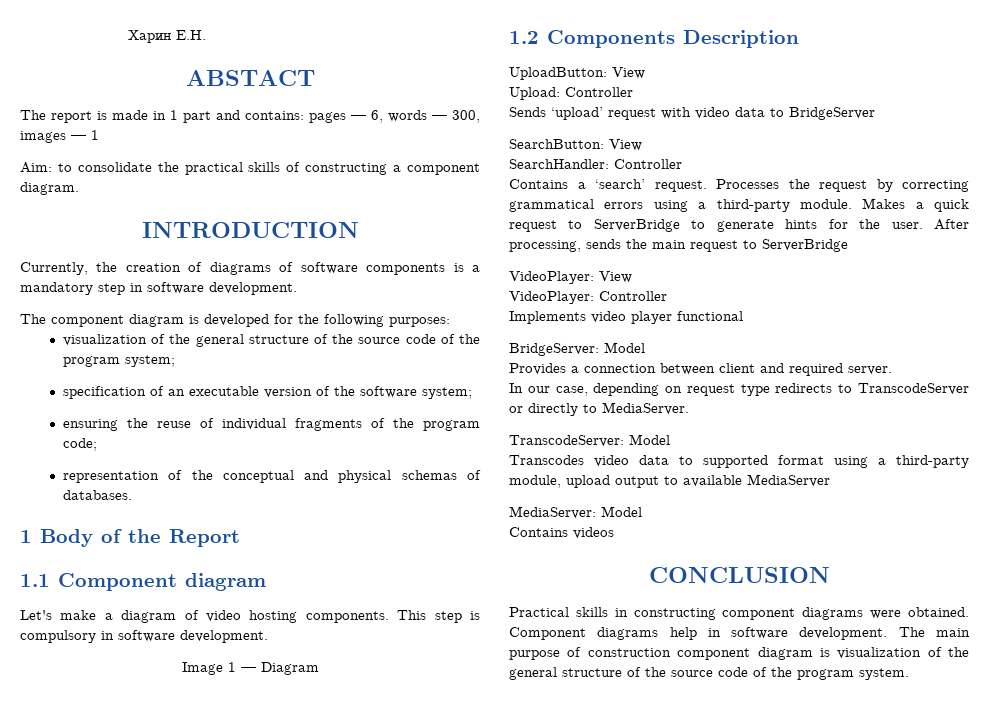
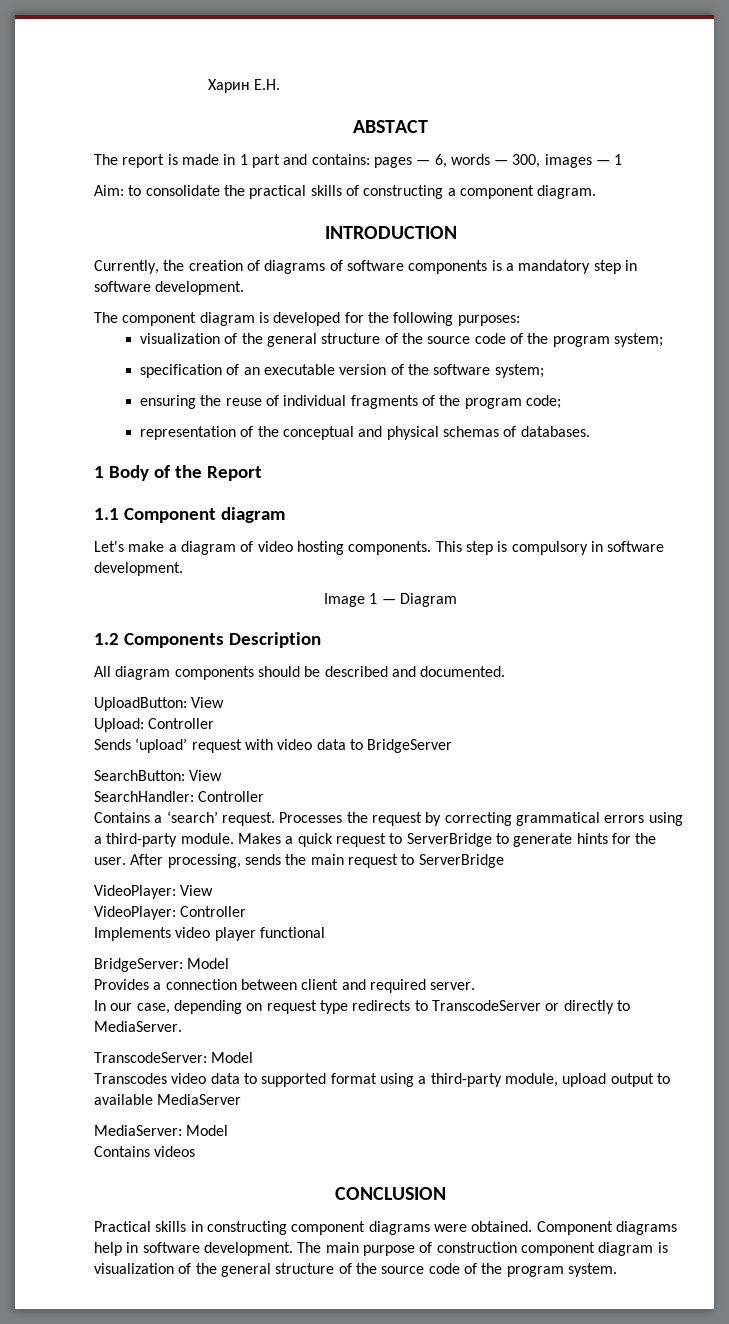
(799, 39) none -> [94,666,506,680] // All diagram components should be described and documented.

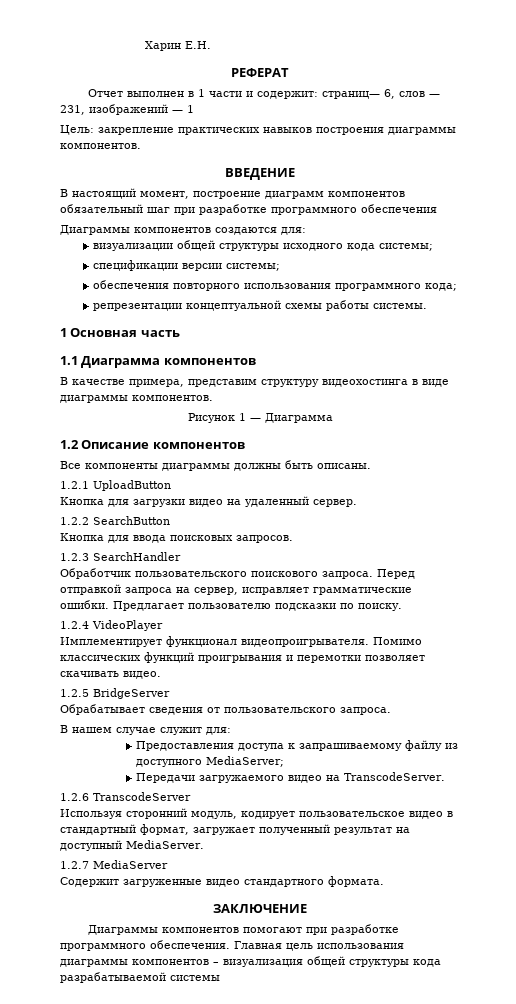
[353,120,428,133] [94,154,623,168] [94,185,597,199] [324,226,457,239] [94,260,637,274] [94,281,245,295] [94,312,520,326] [140,333,663,347] [140,364,544,378] [140,395,561,409] [140,426,590,440] [94,465,262,481] [94,507,285,523] [94,541,665,555] [94,562,183,576] [324,593,366,607] ABSTACT // The report is made in 1 part and contains: pages — 6, words — 300, images — 1 // Aim: to consolidate the practical skills of constructing a component diagram. // INTRODUCTION // Currently, the creation of diagrams of software components is a mandatory step in software development. // The component diagram is developed for the following purposes: // visualization of the general structure of the source code of the program system; // specification of an executable version of the software system; // ensuring the reuse of individual fragments of the program code; // representation of the conceptual and physical schemas of databases. // 1 Body of the Report // 1.1 Component diagram // Let's make a diagram of video hosting components. This step is compulsory in software development. // Image -> [231,68,289,77] [87,89,440,99] [60,104,194,115] [60,125,456,135] [60,143,141,149] [225,168,295,180] [60,188,405,199] [60,204,437,215] [60,225,306,235] [93,240,434,251] [93,260,281,271] [93,280,458,291] [93,300,428,311] [60,328,180,337] [60,356,256,368] [60,377,449,387] [60,395,213,403] [187,413,235,423] РЕФЕРАТ // Отчет выполнен в 1 части и содержит: страниц— 6, слов — 231, изображений — 1 // Цель: закрепление практических навыков построения диаграммы компонентов. // ВВЕДЕНИЕ // В настоящий момент, построение диаграмм компонентов обязательный шаг при разработке программного обеспечения // Диаграммы компонентов создаются для: // визуализации общей структуры исходного кода системы; // спецификации версии системы; // обеспечения повторного использования программного кода; // репрезентации концептуальной схемы работы системы. // 1 Основная часть // 1.1 Диаграмма компонентов // В качестве примера, представим структуру видеохостинга в виде диаграммы компонентов. // Рисунок
[399,593,457,607] Diagram -> [264,413,333,423] Диаграмма
[123,632,321,648] [94,666,506,680] [94,697,225,711] [94,718,215,732] [94,738,453,753] [94,770,223,781] [94,791,265,802] [94,811,683,826] [94,833,657,847] [94,854,504,868] [94,885,214,899] [94,906,247,920] [94,927,325,941] [94,958,230,972] [94,979,476,993] [94,1000,630,1014] [94,1021,182,1032] [94,1052,254,1063] [94,1073,670,1087] [94,1094,242,1105] [94,1125,229,1136] [94,1146,196,1157] [335,1187,446,1200] [94,1221,677,1235] [94,1242,668,1256] [94,1263,617,1277] Components Description // All diagram components should be described and documented. // UploadButton: View // Upload: Controller // Sends ‘upload’ request with video data to BridgeServer // SearchButton: View // SearchHandler: Controller // Contains a ‘search’ request. Processes the request by correcting grammatical errors using a third-party module. Makes a quick request to ServerBridge to generate hints for the user. After processing, sends the main request to ServerBridge // VideoPlayer: View // VideoPlayer: Controller // Implements video player functional // BridgeServer: Model // Provides a connection between client and required server. // In our case, depending on request type redirects to TranscodeServer or directly to MediaServer. // TranscodeServer: Model // Transcodes video data to supported format using a third-party module, upload output to available MediaServer // MediaServer: Model // Contains videos // CONCLUSION // Practical skills in constructing component diagrams were obtained. Component diagrams help in software development. The main purpose of construction component diagram is visualization of the general structure of the source code of the program system. -> [81,440,245,449] [60,460,371,471] [60,480,171,491] [60,496,357,507] [60,516,170,525] [60,533,293,543] [60,552,181,561] [60,568,415,579] [60,584,412,595] [60,600,402,611] [60,620,163,631] [60,636,422,647] [60,652,425,663] [60,671,161,679] [60,688,170,699] [60,704,391,715] [60,725,231,735] [135,740,458,751] [135,756,284,767] [135,772,445,783] [60,792,191,801] [60,808,453,819] [60,824,410,835] [60,840,204,851] [60,860,168,869] [60,876,384,887] [213,904,307,914] [87,924,399,935] [60,940,404,951] [60,956,441,967] [60,972,220,983] Описание компонентов // Все компоненты диаграммы должны быть описаны. // 1.2.1 UploadButton // Кнопка для загрузки видео на удаленный сервер. // 1.2.2 SearchButton // Кнопка для ввода поисковых запросов. // 1.2.3 SearchHandler // Обработчик пользовательского поискового запроса. Перед отправкой запроса на сервер, исправляет грамматические ошибки. Предлагает пользователю подсказки по поиску. // 1.2.4 VideoPlayer // Имплементирует функционал видеопроигрывателя. Помимо классических функций проигрывания и перемотки позволяет скачивать видео. // 1.2.5 BridgeServer // Обрабатывает сведения от пользовательского запроса. // В нашем случае служит для: // Предоставления доступа к запрашиваемому файлу из доступного MediaServer; // Передачи загружаемого видео на TranscodeServer. // 1.2.6 TranscodeServer // Используя сторонний модуль, кодирует пользовательское видео в стандартный формат, загружает полученный результат на доступный MediaServer. // 1.2.7 MediaServer // Содержит загруженные видео стандартного формата. // ЗАКЛЮЧЕНИЕ // Диаграммы компонентов помогают при разработке программного обеспечения. Главная цель использования диаграммы компонентов – визуализация общей структуры кода разрабатываемой системы

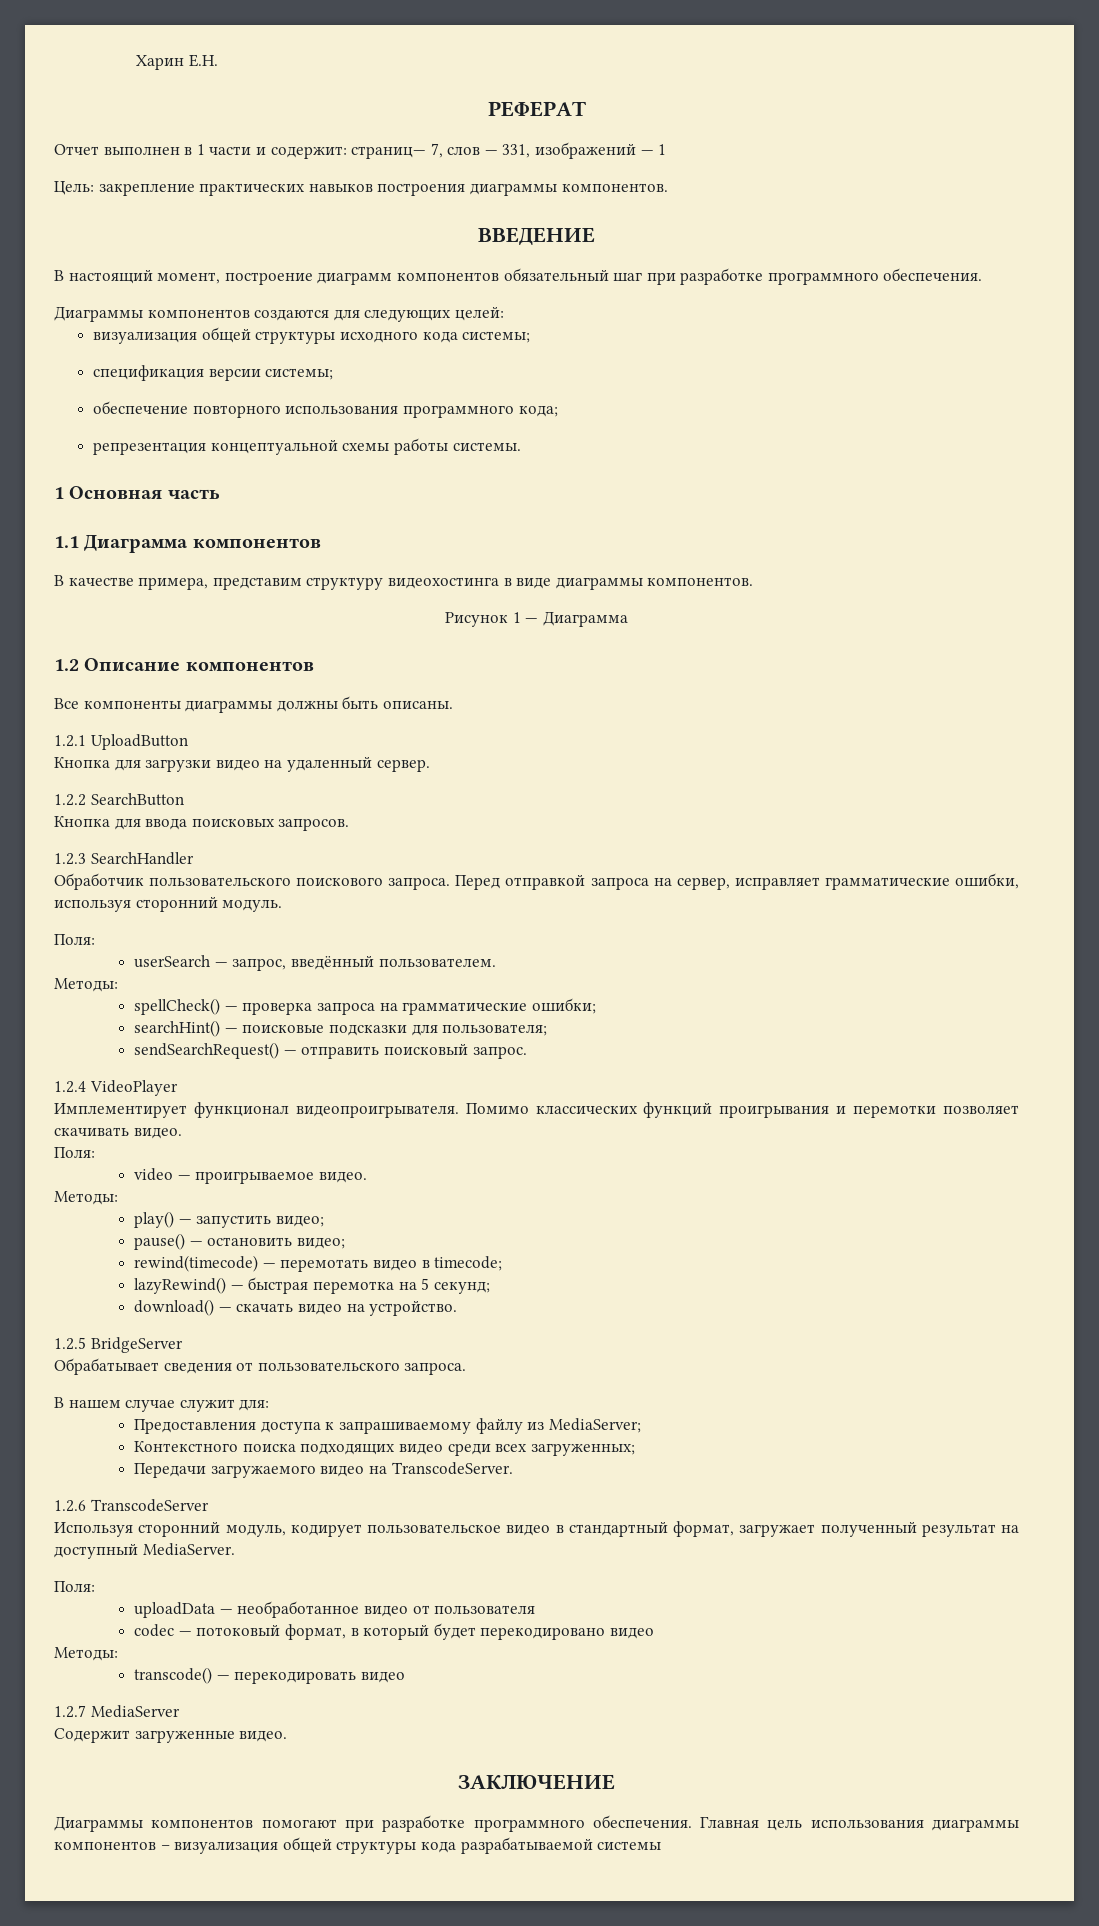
[383,89,395,99] 6, -> [430,143,443,158] 7,
[60,105,85,115] 231, -> [502,144,531,158] 331,
[361,204,437,213] обеспечения -> [883,268,983,281] обеспечения.
[281,227,306,235] [93,243,174,251] для: // визуализации -> [333,306,504,322] [93,331,198,344] для следующих целей: // визуализация
[93,260,179,271] спецификации -> [93,365,205,381] спецификация
[93,280,170,289] обеспечения -> [93,401,189,414] обеспечение
[93,303,183,311] репрезентации -> [93,442,207,455] репрезентация
[60,600,402,611] ошибки. Предлагает пользователю подсказки по поиску. -> [955,873,1020,889] [54,896,283,912] [54,934,95,945] [134,955,496,971] [54,978,118,992] [134,998,596,1015] [134,1020,548,1037] [134,1042,527,1059] ошибки, используя сторонний модуль. // Поля: // userSearch — запрос, введённый пользователем. // Методы: // spellСheck() — проверка запроса на грамматические ошибки; // searchHint() — поисковые подсказки для пользователя; // sendSearchRequest() — отправить поисковый запрос.
(161, 675) none -> [54,1147,95,1158] [134,1168,367,1184] [54,1191,118,1205] [134,1211,324,1228] [134,1233,345,1250] [134,1255,503,1272] [134,1277,490,1294] [134,1299,458,1316] // Поля: // video — проигрываемое видео. // Методы: // play() — запустить видео; // pause() — остановить видео; // rewind(timecode) — перемотать видео в timecode; // lazyRewind() — быстрая перемотка на 5 секунд; // download() — скачать видео на устройство.
[135,759,202,767] доступного -> (545, 1426) none
(284, 761) none -> [134,1441,635,1456] // Контекстного поиска подходящих видео среди всех загруженных;
(204, 844) none -> [54,1581,95,1592] [134,1601,536,1618] [134,1623,654,1640] [54,1647,118,1661] [134,1667,405,1684] // Поля: // uploadData — необработанное видео от пользователя // codec — потоковый формат, в который будет перекодировано видео // Методы: // transcode() — перекодировать видео
[206,876,384,887] видео стандартного формата. -> [239,1730,288,1742] видео.

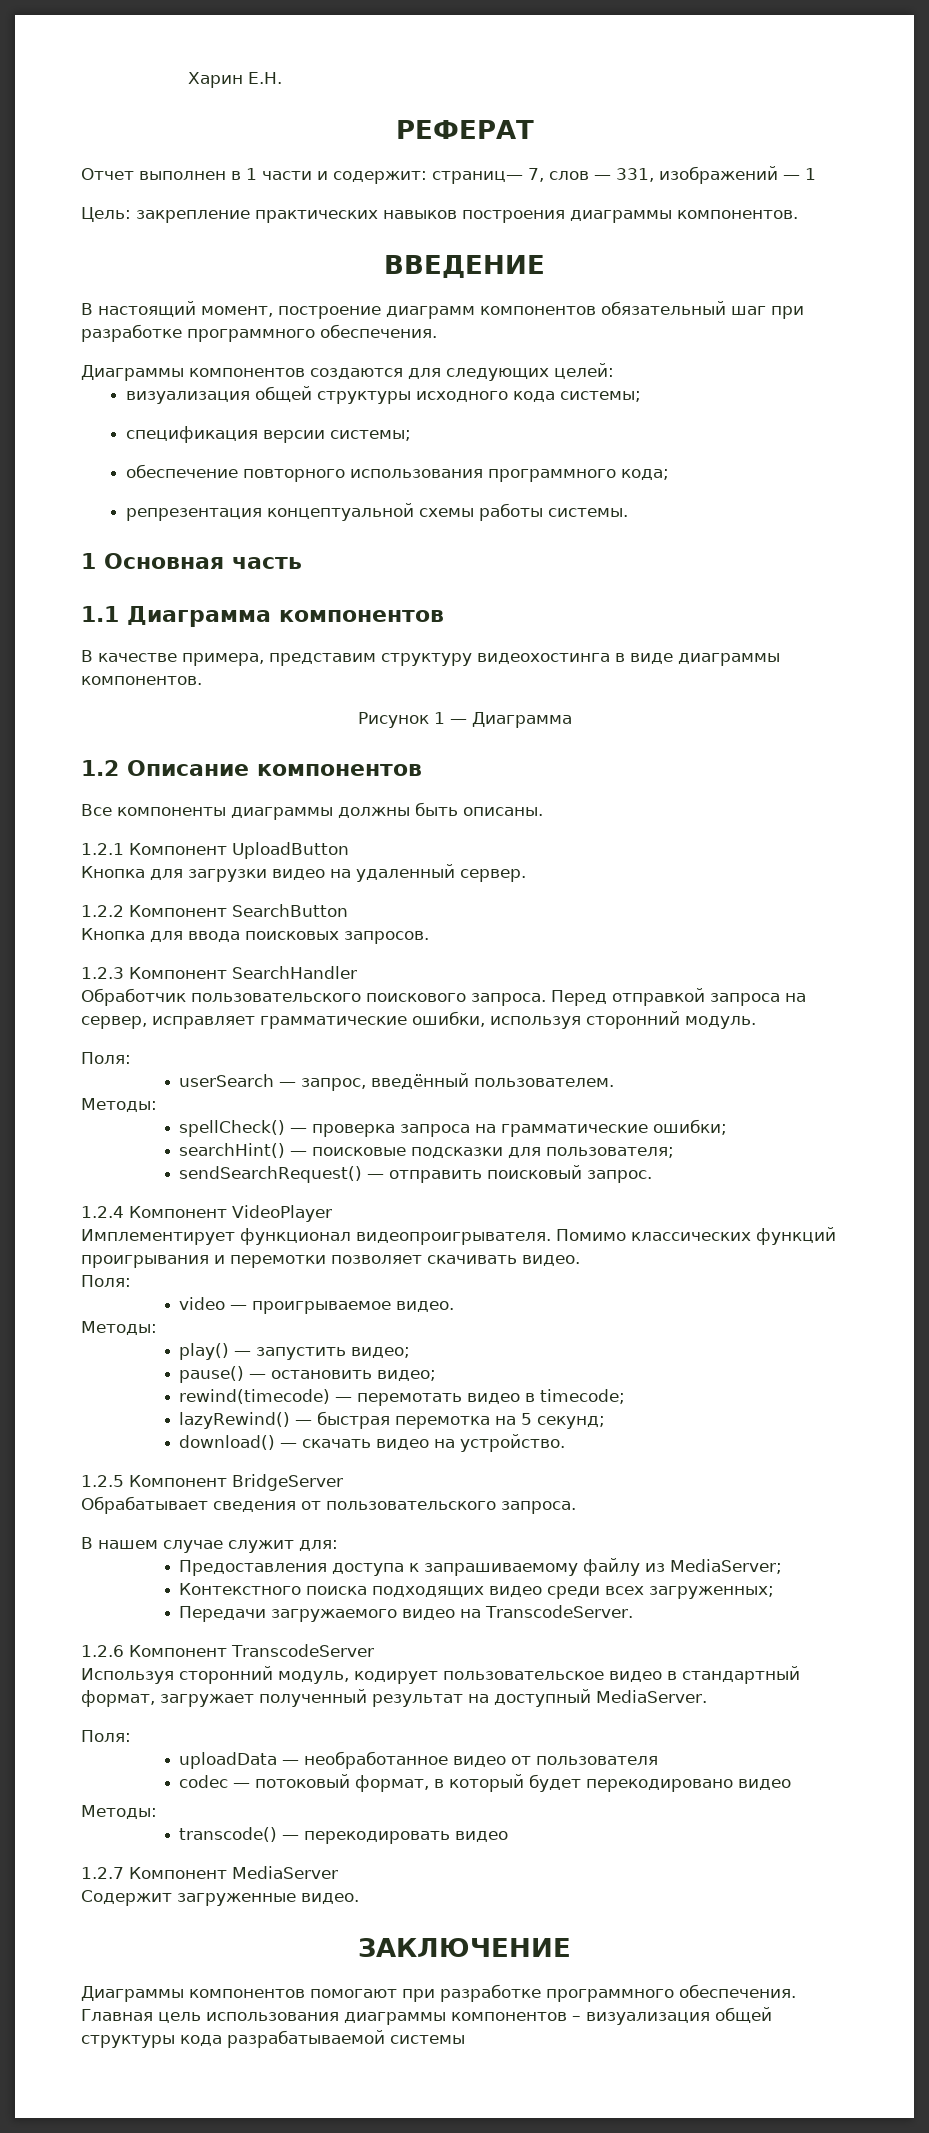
(86, 741) none -> [129,843,227,855] Компонент
(86, 800) none -> [129,905,227,917] Компонент
(86, 859) none -> [129,967,227,979] Компонент
(86, 1087) none -> [129,1206,227,1218] Компонент
(86, 1343) none -> [129,1475,227,1487] Компонент
(86, 1506) none -> [129,1645,227,1657] Компонент
(86, 1711) none -> [129,1867,227,1879] Компонент

